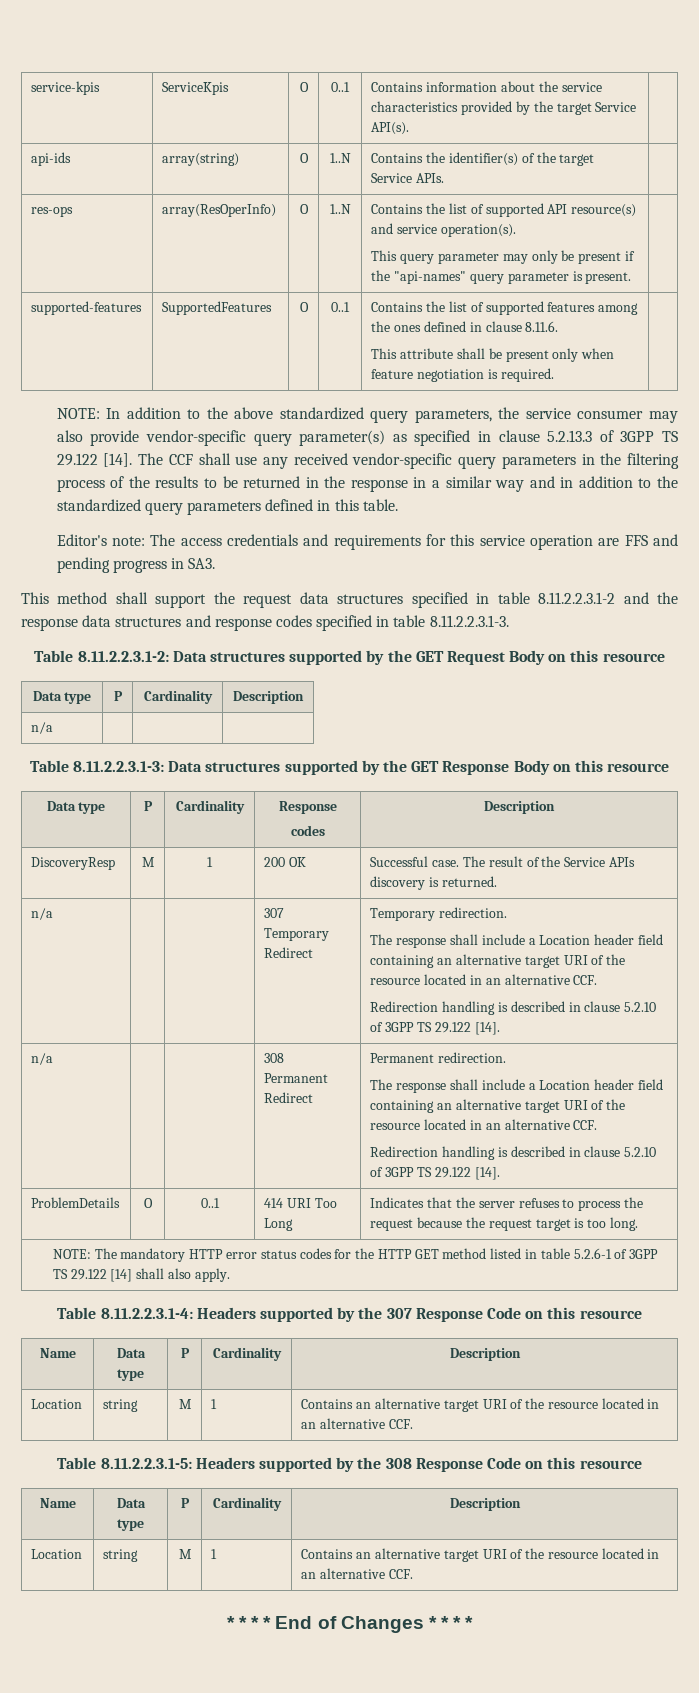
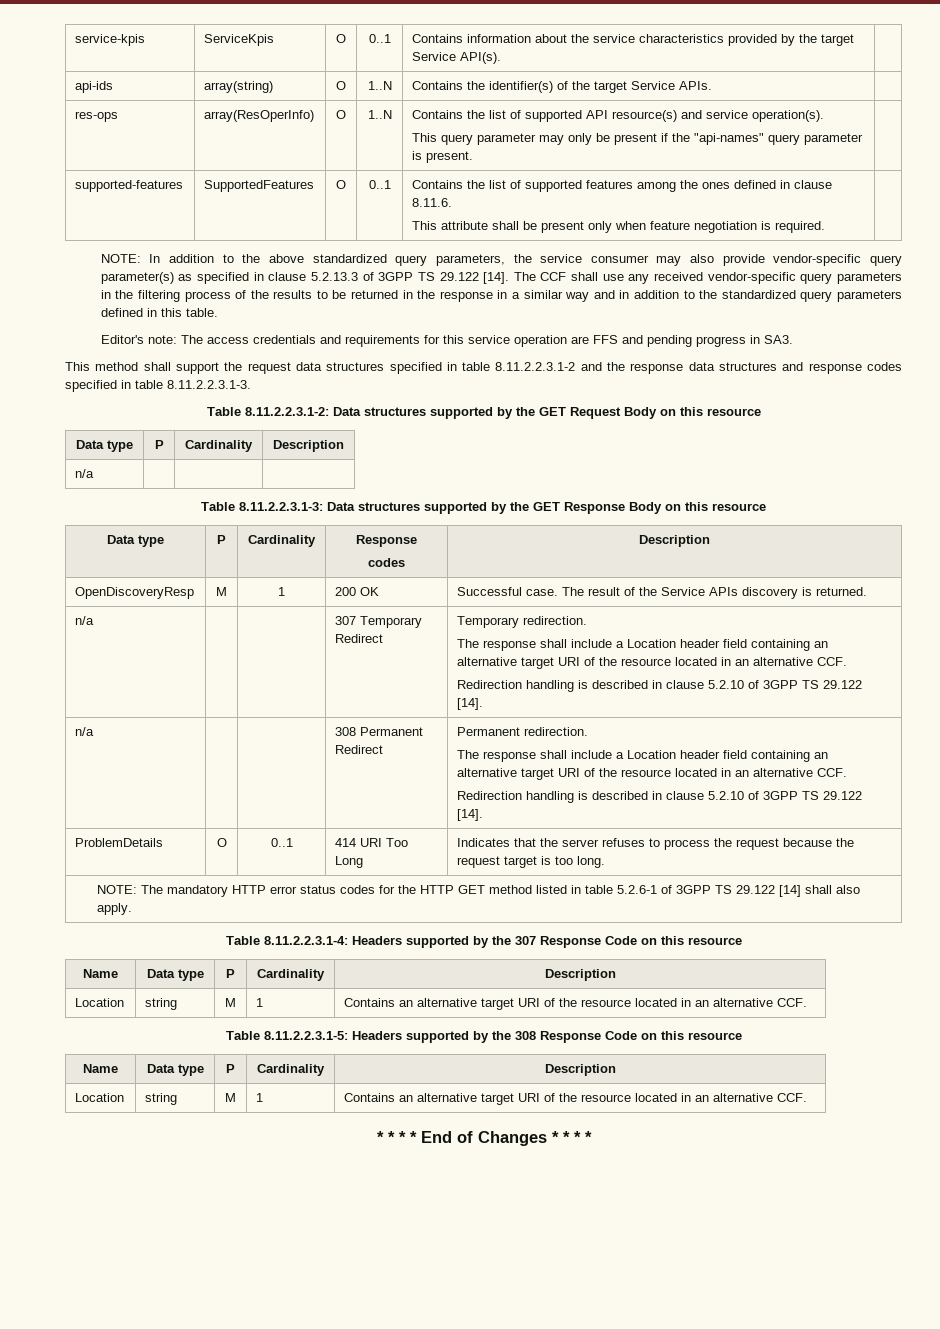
[31,857,116,870] DiscoveryResp -> [75,587,195,599] OpenDiscoveryResp

